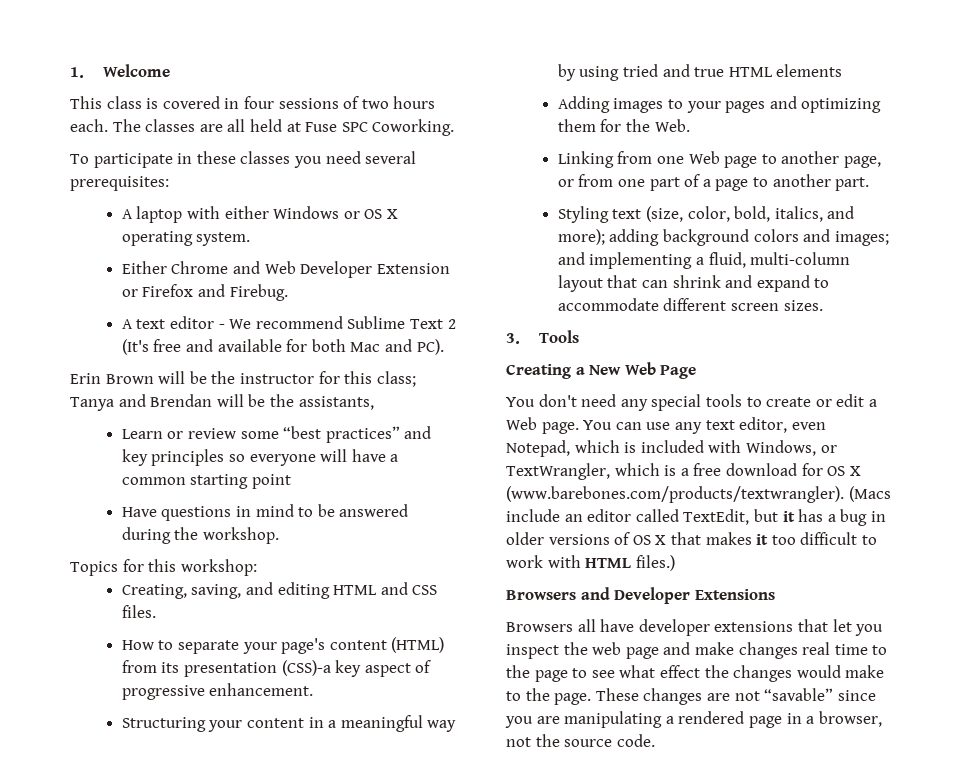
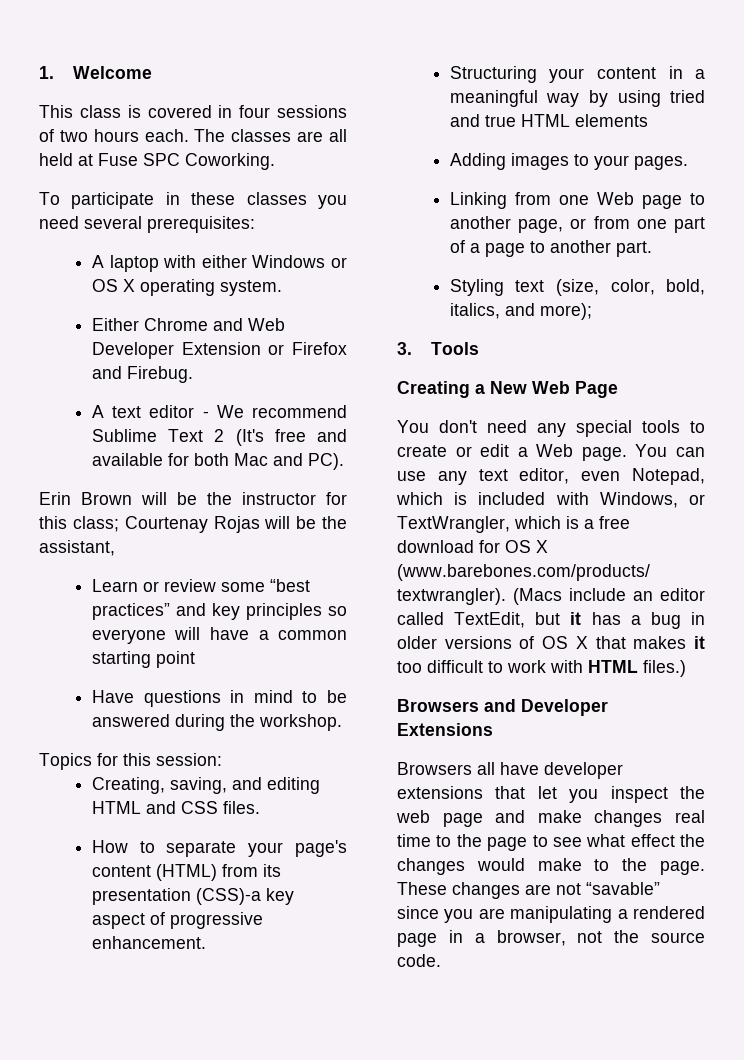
[70,394,374,411] Tanya and Brendan will be the assistants, -> [124,516,347,533] [39,540,115,556] Courtenay Rojas will be the assistant,
[180,559,257,576] workshop: -> [156,753,222,766] session:
[725,96,882,113] [557,119,690,132] pages and optimizing them for the Web. -> [633,156,688,170] pages.
[609,229,889,246] [557,252,851,269] [557,275,830,292] [557,298,823,311] adding background colors and images; and implementing a fluid, multi-column layout that can shrink and expand to accommodate different screen sizes. -> (592, 311) none

